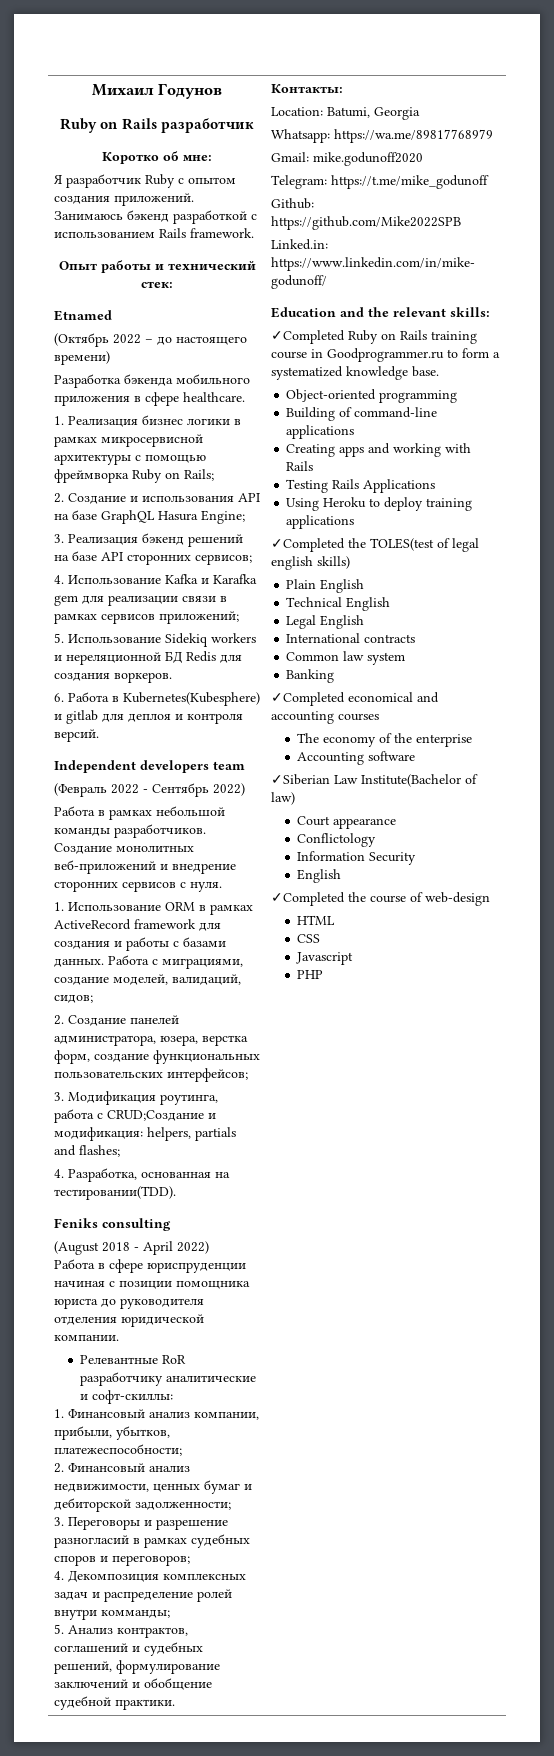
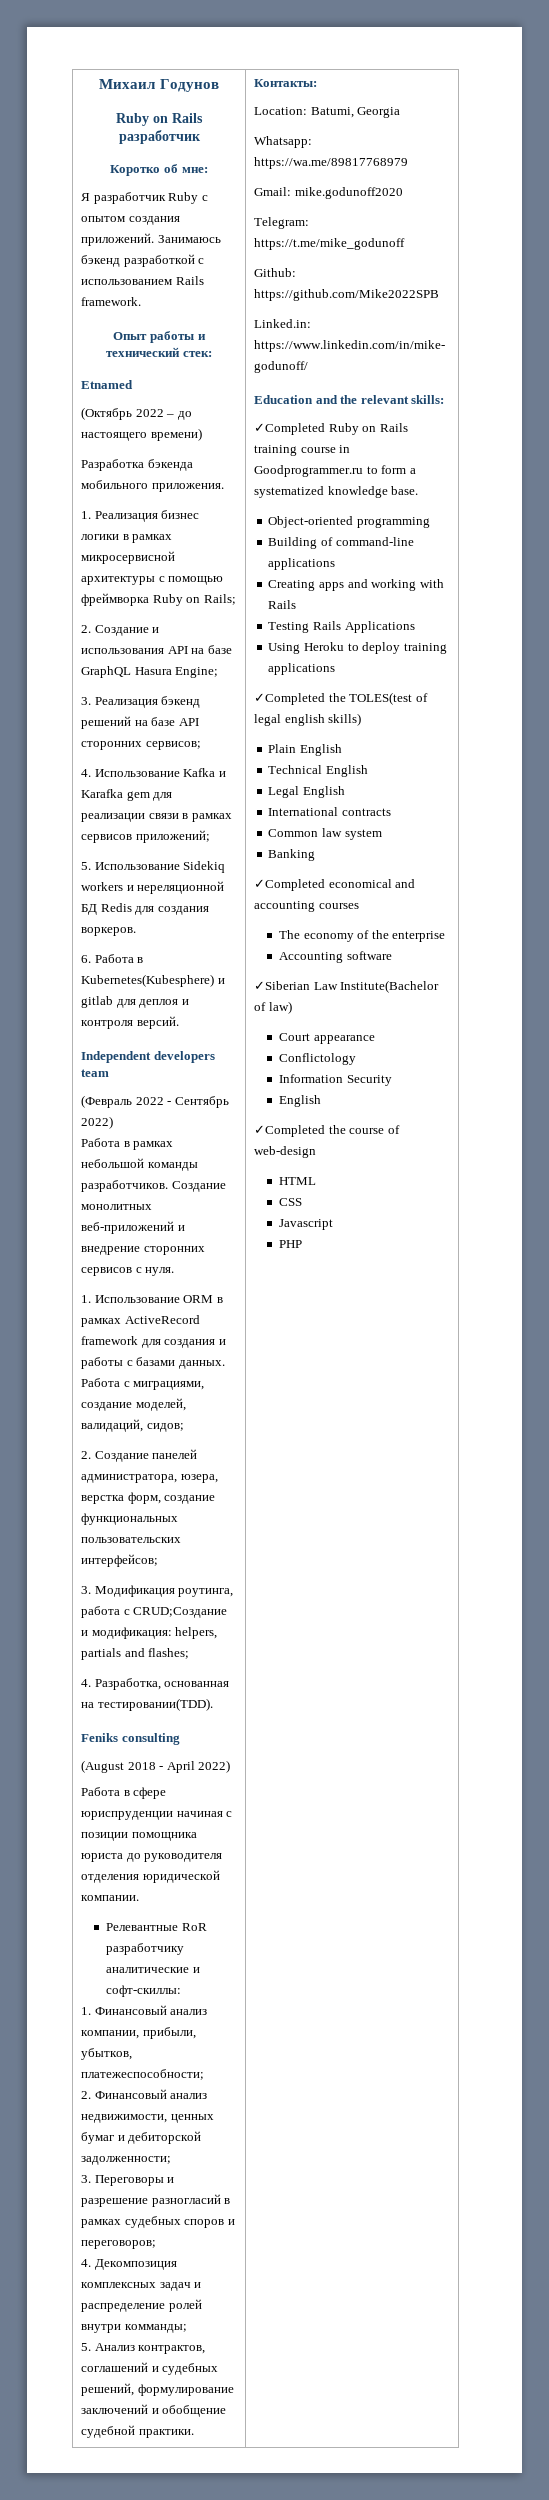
[53,392,245,406] приложения в сфере healthcare. -> [151,483,224,492] приложения.

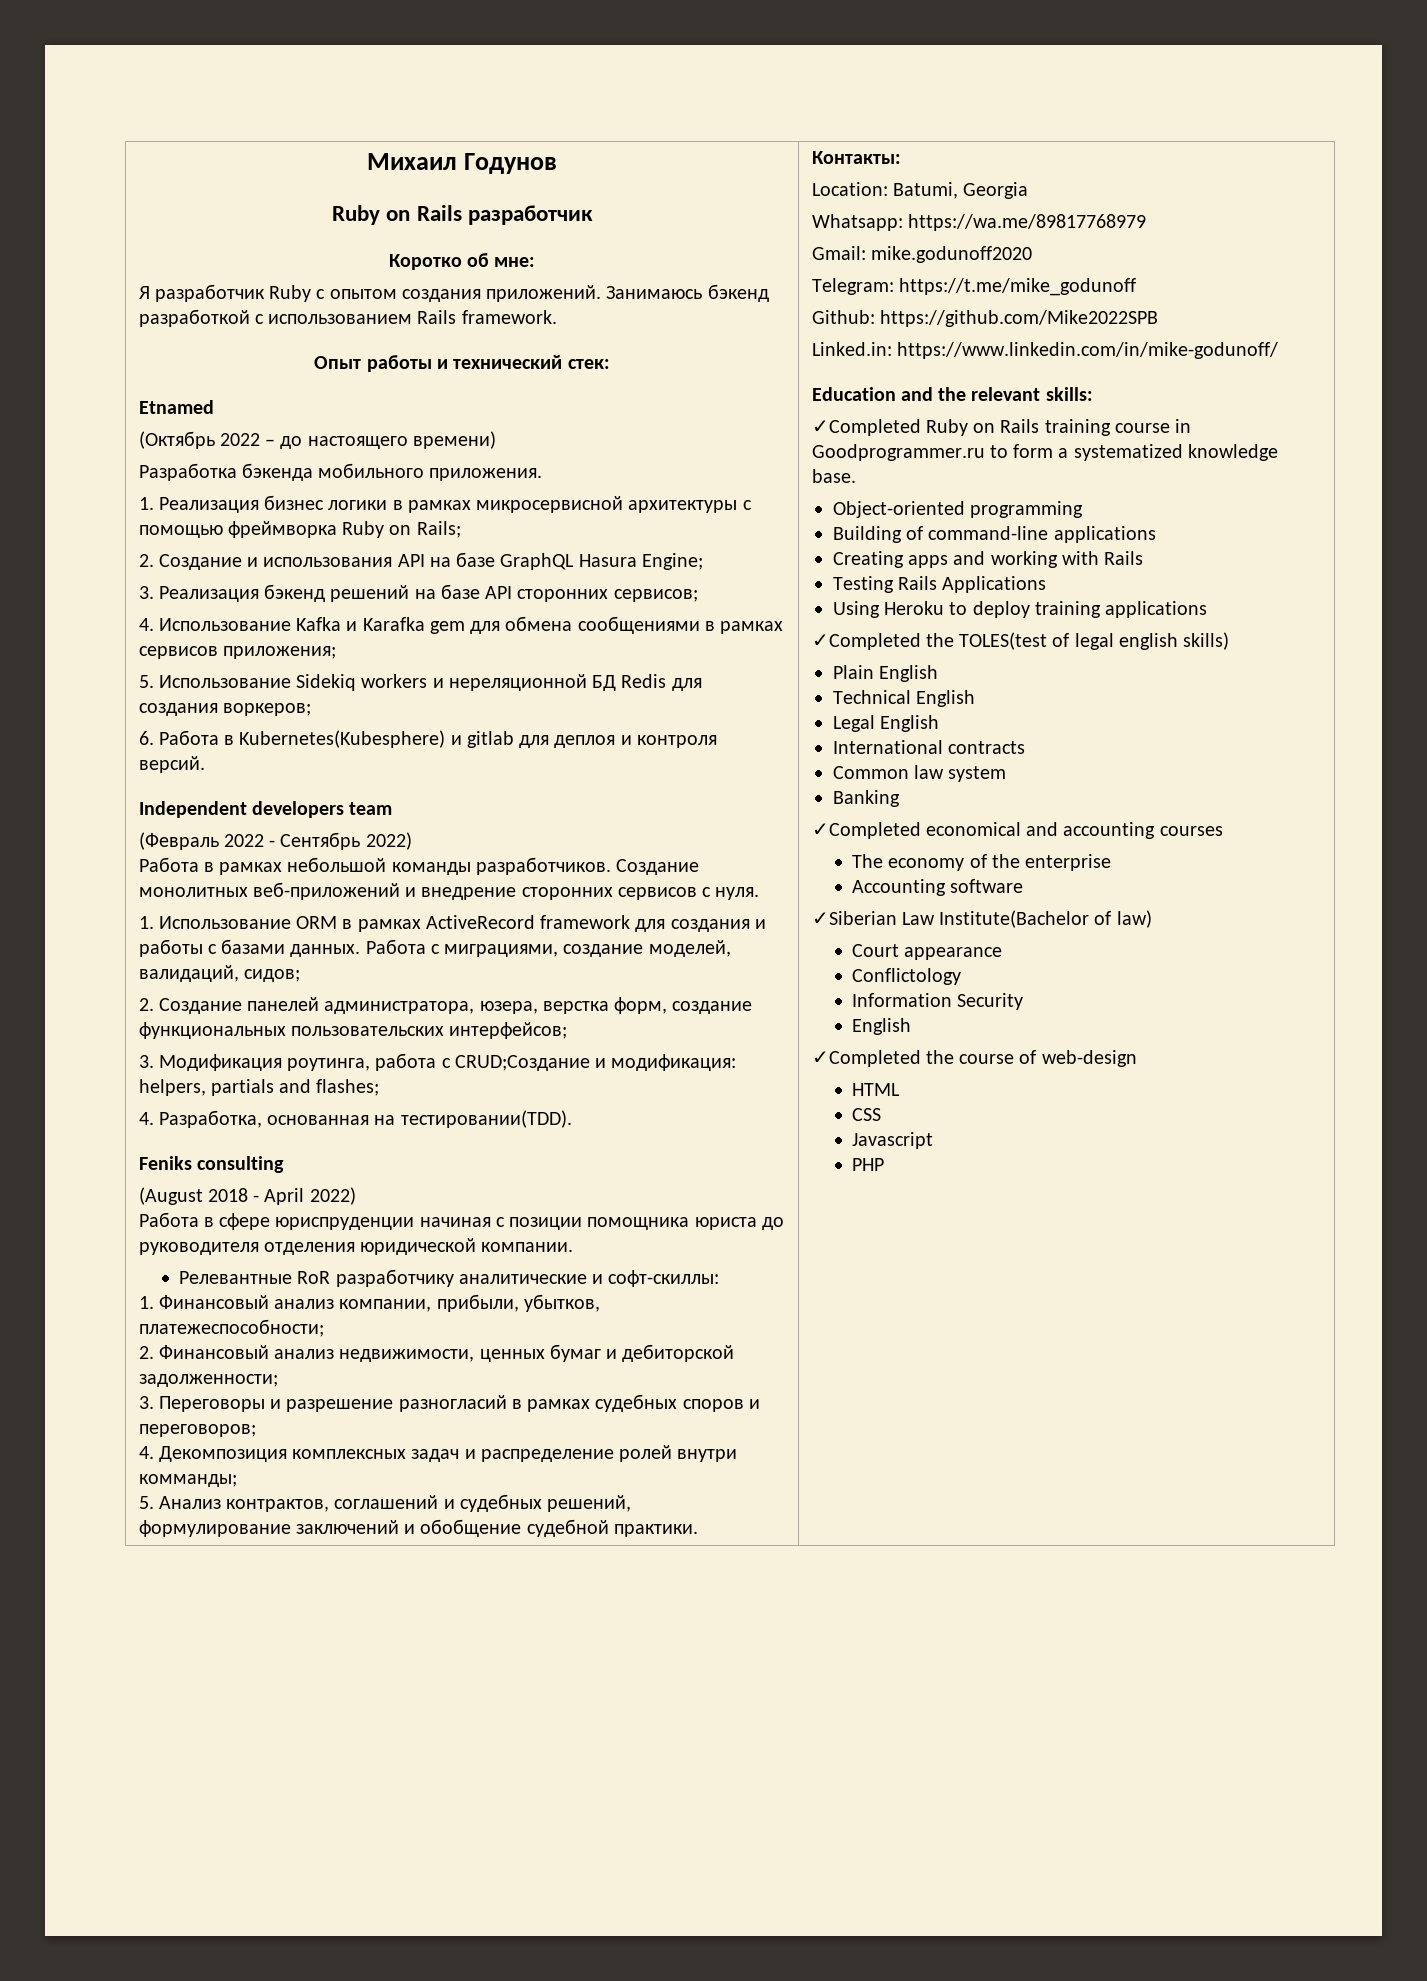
[81,813,179,822] реализации связи -> [505,616,700,634] обмена сообщениями
[135,830,210,843] приложений; -> [222,646,336,659] приложения;
[81,927,137,936] воркеров. -> [222,703,311,716] воркеров;

